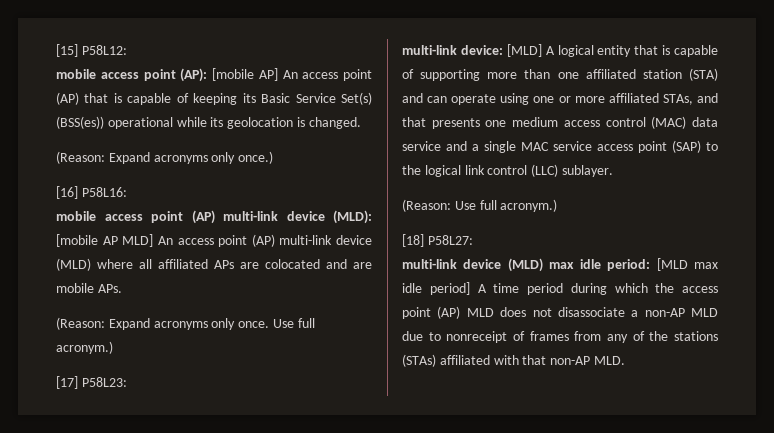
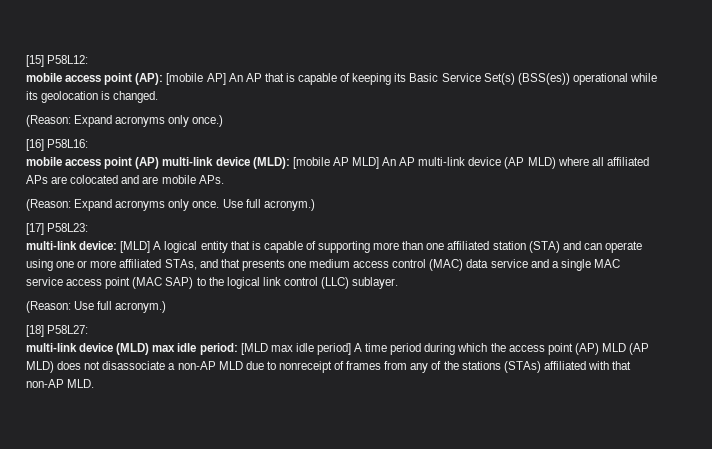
[302,69,372,81] [56,92,79,105] access point (AP) -> [245,73,262,82] AP
[177,234,372,247] [56,258,91,271] access point (AP) multi-link device (MLD) -> [399,157,556,169] AP multi-link device (AP MLD)
[672,140,701,153] (SAP) -> [132,277,194,289] (MAC SAP)
(494, 312) none -> [629,343,650,355] [26,361,54,373] (AP MLD)

